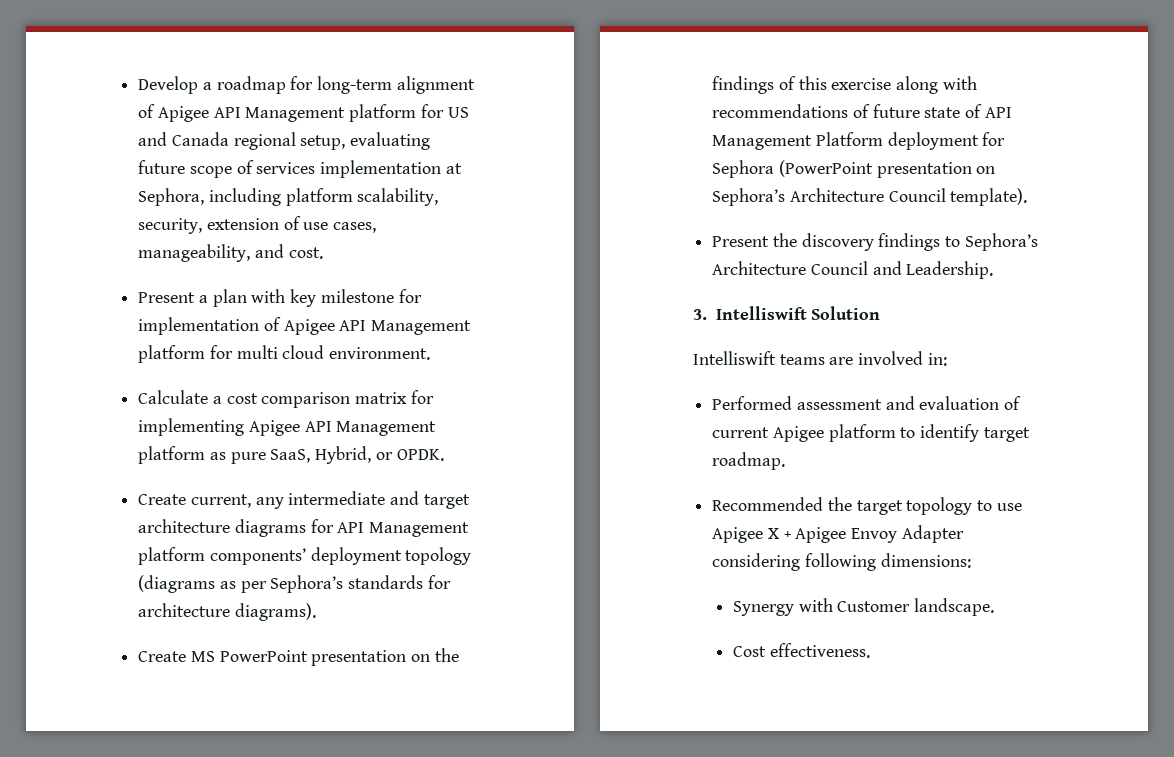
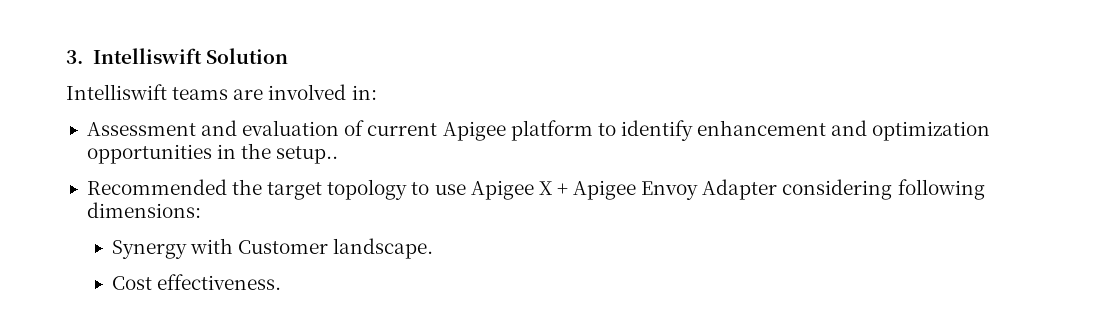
[138,76,475,94] [138,104,469,122] [138,132,431,150] [138,160,462,178] [138,188,439,206] [138,216,377,234] [138,244,323,262] [138,289,422,307] [138,317,472,335] [138,345,431,363] [138,390,434,408] [138,418,437,436] [138,446,444,464] [138,491,470,509] [138,519,470,537] [138,547,472,565] [138,575,451,593] [138,603,316,621] [138,648,459,666] [712,76,977,94] [712,104,1012,118] [712,132,1006,150] [712,160,996,178] [712,188,1028,206] [712,233,1038,251] [712,261,994,279] Develop a roadmap for long-term alignment of Apigee API Management platform for US and Canada regional setup, evaluating future scope of services implementation at Sephora, including platform scalability, security, extension of use cases, manageability, and cost. // Present a plan with key milestone for implementation of Apigee API Management platform for multi cloud environment. // Calculate a cost comparison matrix for implementing Apigee API Management platform as pure SaaS, Hybrid, or OPDK. // Create current, any intermediate and target architecture diagrams for API Management platform components’ deployment topology (diagrams as per Sephora’s standards for architecture diagrams). // Create MS PowerPoint presentation on the findings of this exercise along with recommendations of future state of API Management Platform deployment for Sephora (PowerPoint presentation on Sephora’s Architecture Council template). // Present the discovery findings to Sephora’s Architecture Council and Leadership. // -> (66, 57) none
[712,396,882,410] Performed assessment -> [86,122,196,136] Assessment
[983,427,1030,442] [712,452,786,470] target roadmap. -> [697,120,991,141] [86,143,339,164] enhancement and optimization opportunities in the setup..

